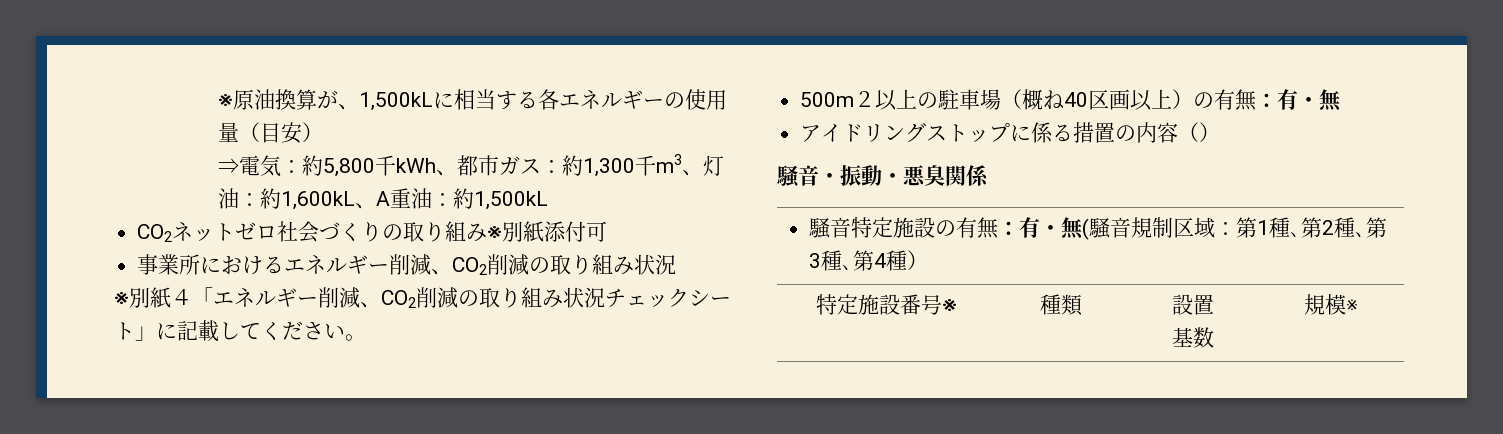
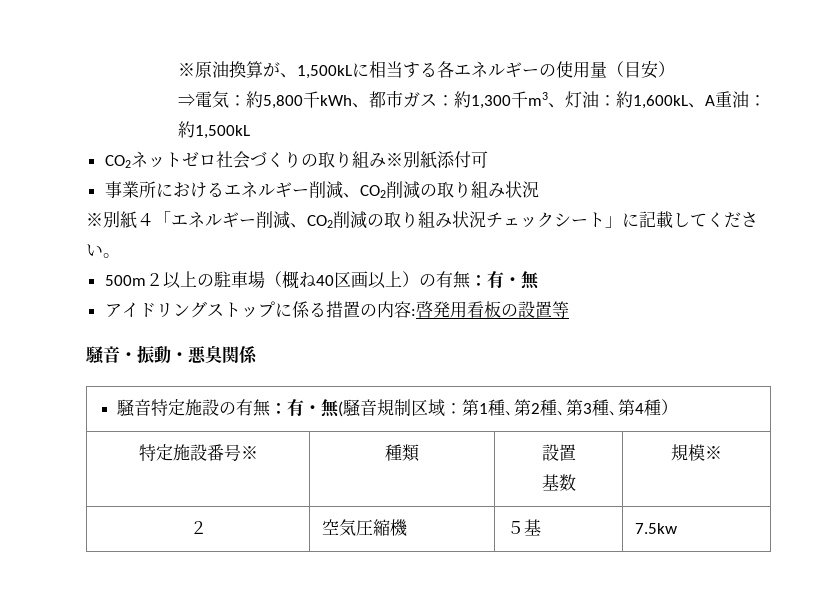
[1178,122,1221,142] （） -> [410,301,569,318] :啓発用看板の設置等
(1358, 305) none -> [189,521,207,534] [321,519,408,536] [506,519,541,536] [634,523,677,534] // ２ | 空気圧縮機 | ５基 | 7.5kw

